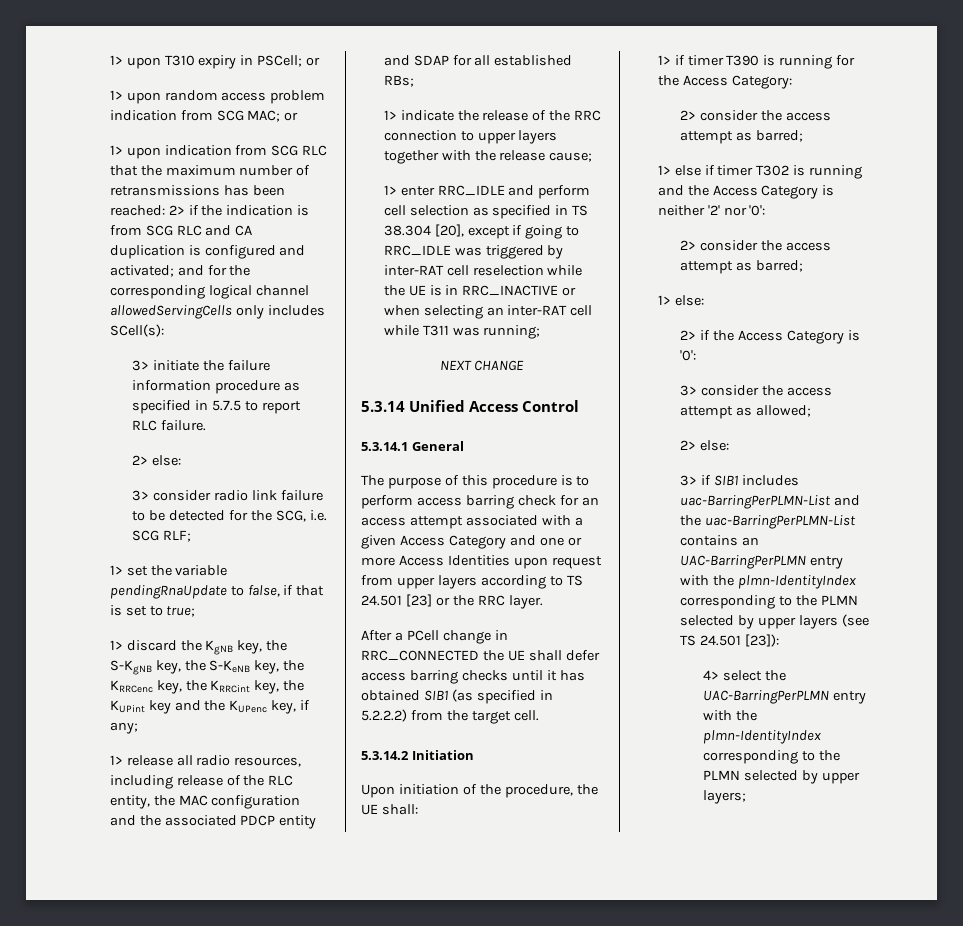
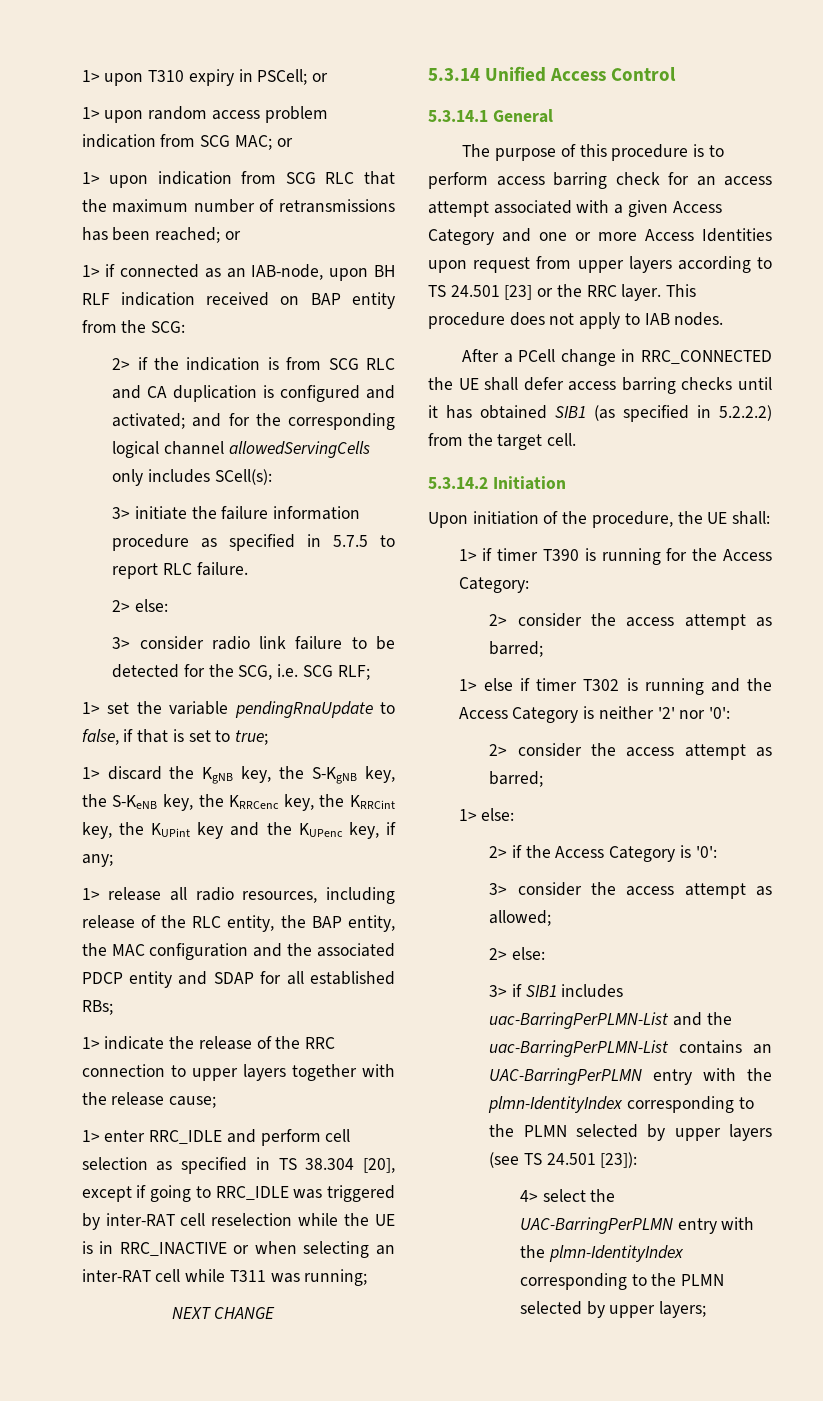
[109,205,165,216] reached: -> [155,227,241,243] [81,264,395,281] [81,292,395,309] [81,320,186,333] reached; or // 1> if connected as an IAB-node, upon BH RLF indication received on BAP entity from the SCG: //
(175, 800) none -> [311,915,395,932] [81,943,107,956] BAP entity, the
(543, 602) none -> [666,284,697,297] [428,312,724,329] This procedure does not apply to IAB nodes.

